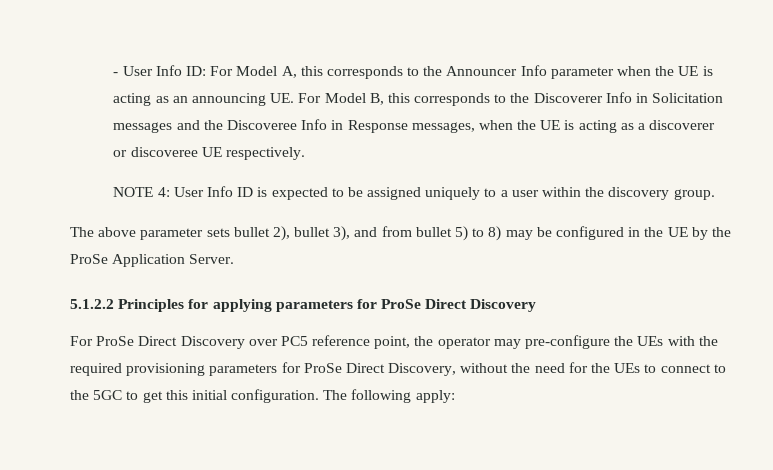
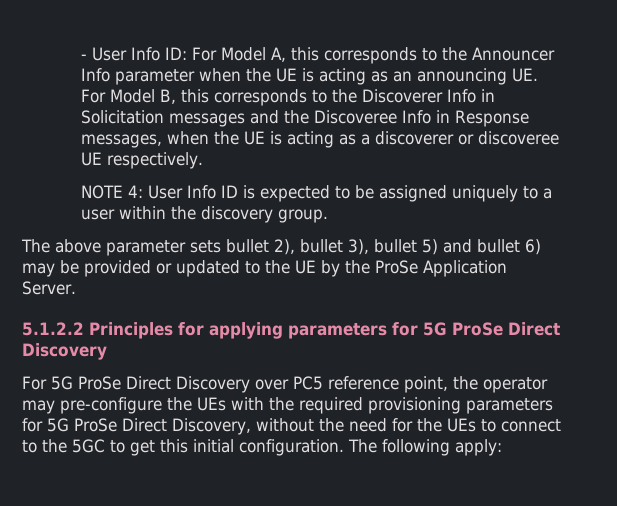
[354,226,641,241] and from bullet 5) to 8) may be configured in -> [374,239,541,255] [22,260,260,277] bullet 5) and bullet 6) may be provided or updated to
(377, 304) none -> [423,322,447,336] 5G
(93, 341) none -> [51,376,73,390] 5G
(301, 367) none -> [47,418,69,432] 5G

